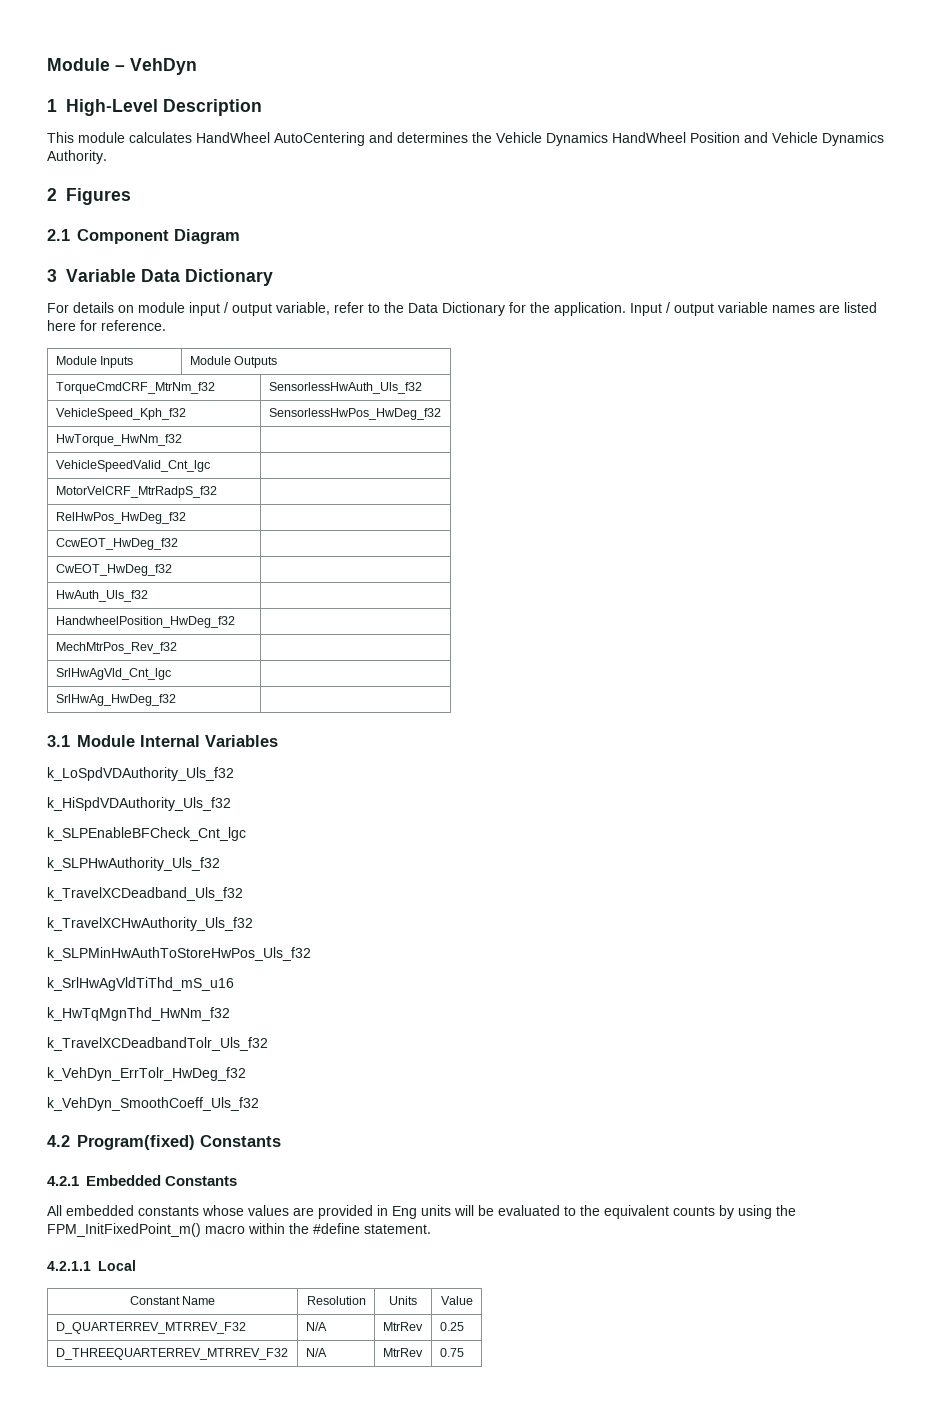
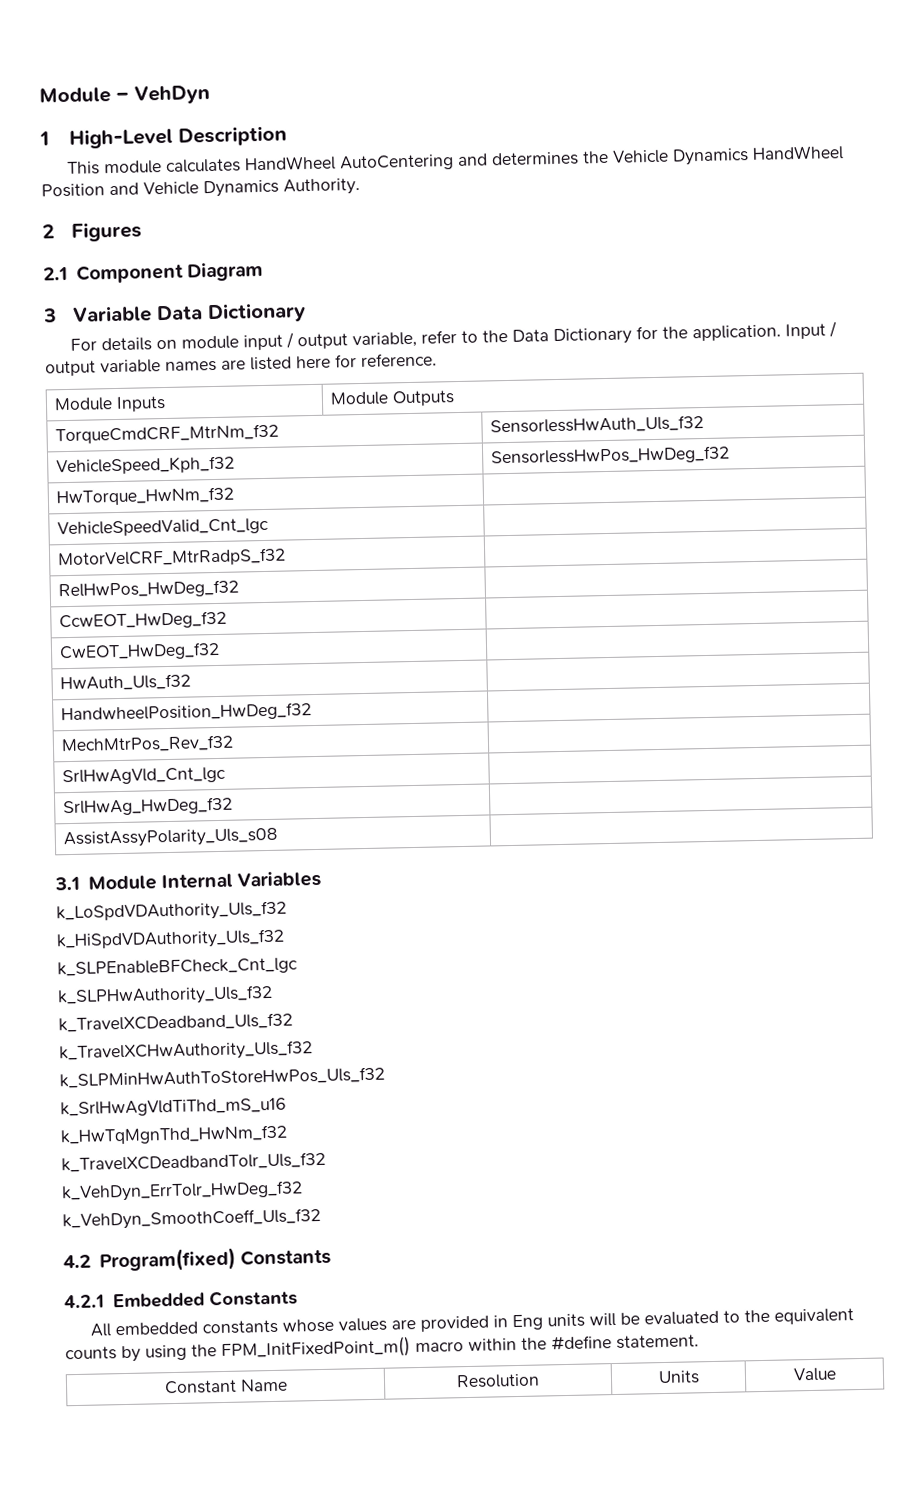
(176, 700) none -> [63,827,279,849] // AssistAssyPolarity_Uls_s08 |
[47,1260,136,1271] // 4.2.1.1 Local -> (699, 1341) none
[55,1322,246,1334] [305,1322,327,1331] [382,1322,423,1331] [439,1322,464,1331] [55,1348,288,1360] [305,1348,327,1357] [382,1348,423,1357] [439,1348,464,1357] // D_QUARTERREV_MTRREV_F32 | N/A | MtrRev | 0.25 // D_THREEQUARTERREV_MTRREV_F32 | N/A | MtrRev | 0.75 -> (837, 1374) none

